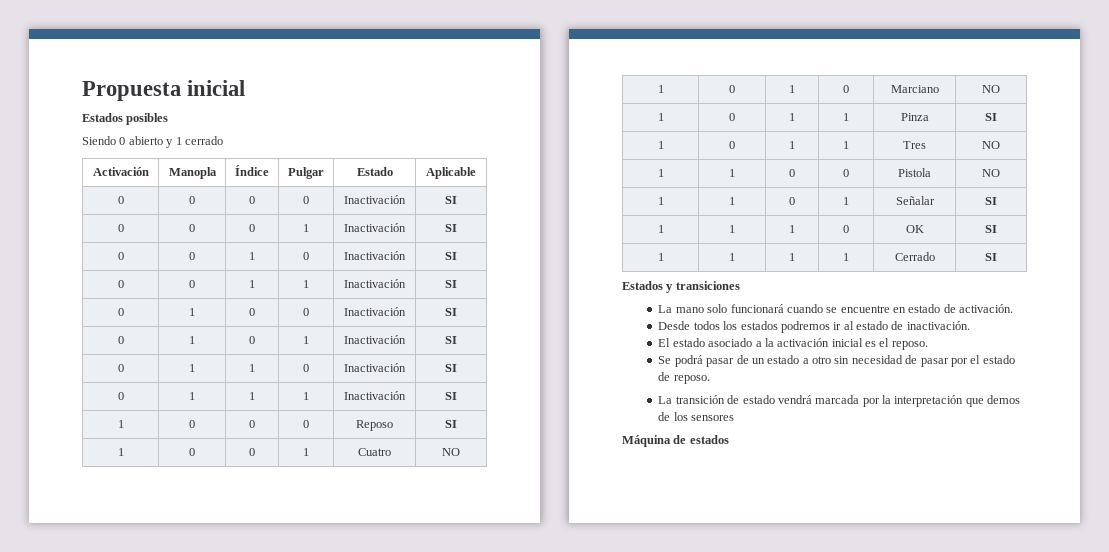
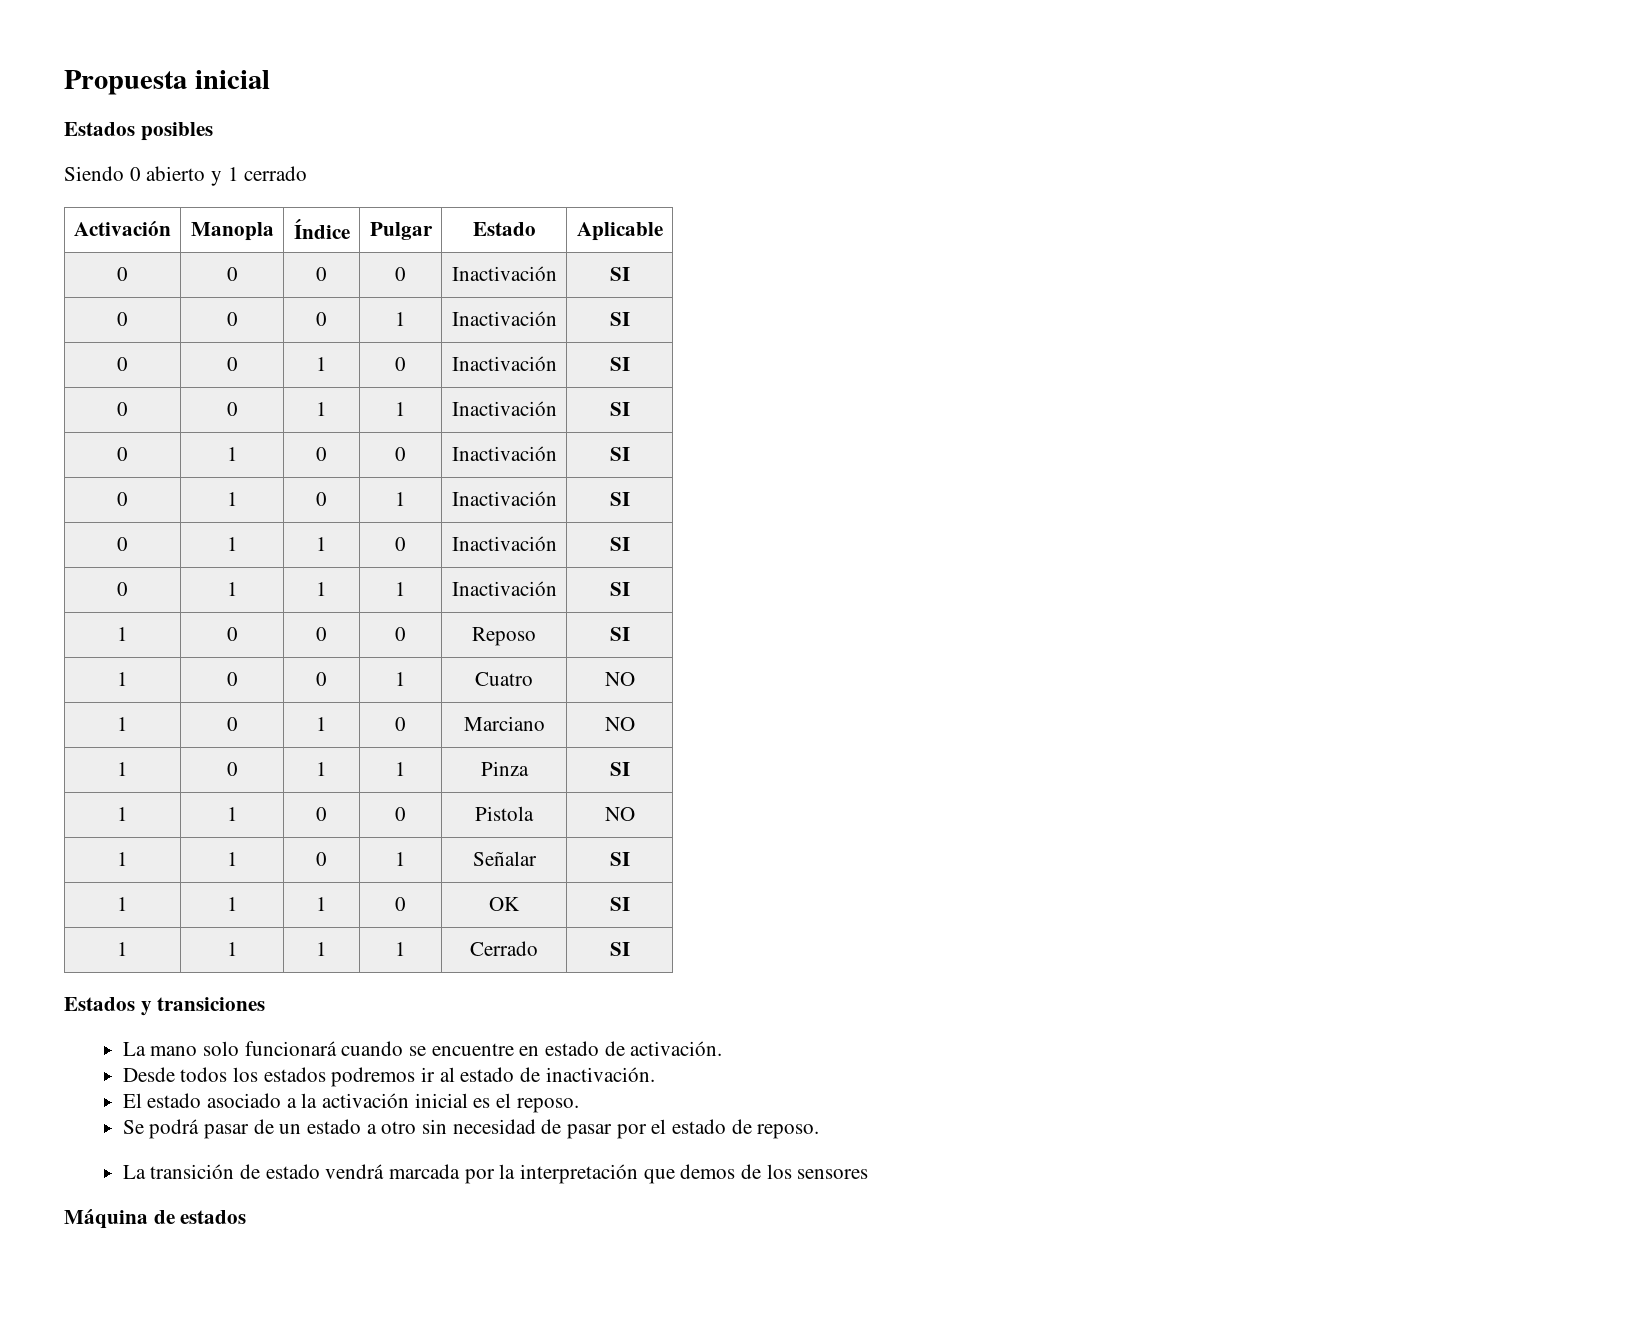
[657,141,664,149] [729,141,735,149] [789,141,795,149] [843,141,849,149] [903,141,926,149] [982,141,1000,149] // 1 | 0 | 1 | 1 | Tres | NO -> (630, 769) none

